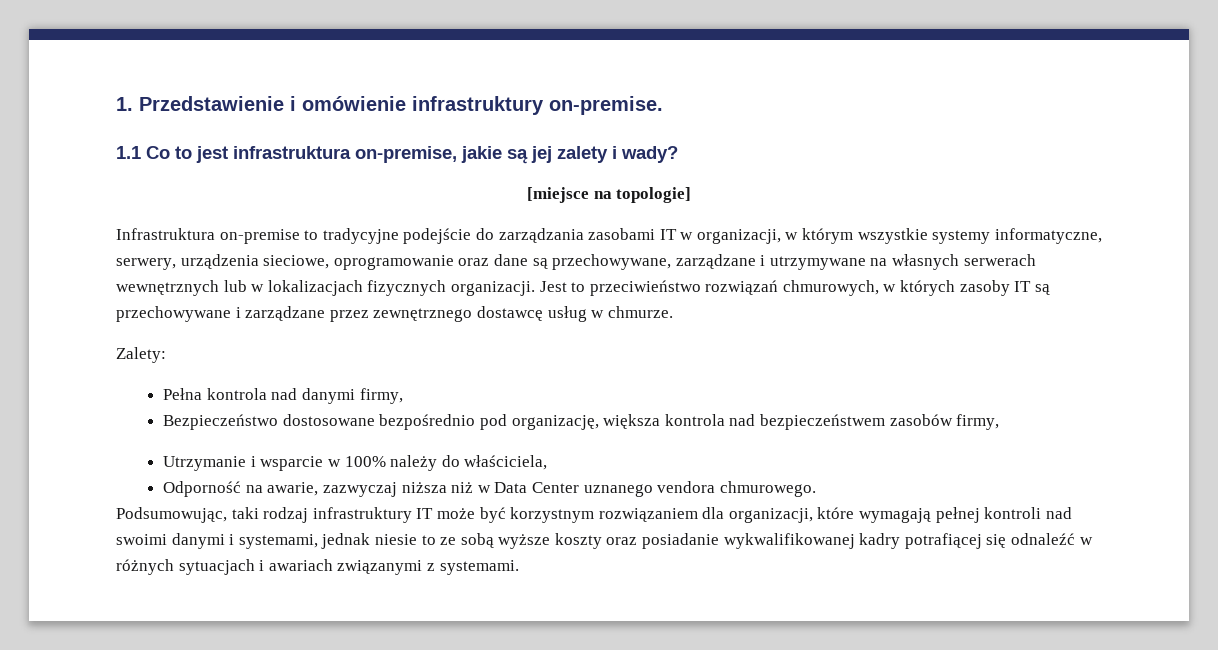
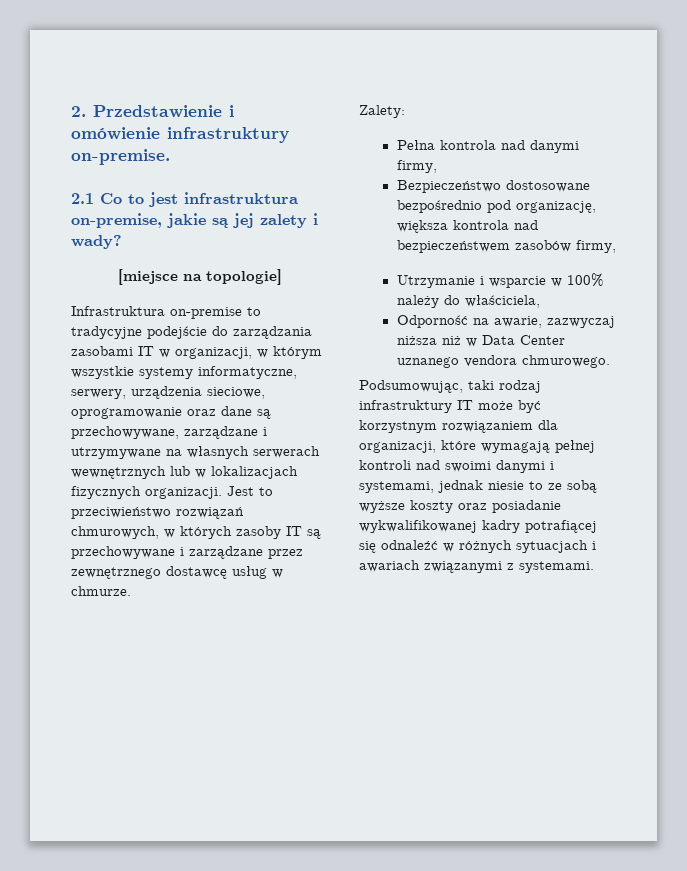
[116,97,133,111] 1. -> [71,106,86,117] 2.
[116,146,141,159] 1.1 -> [71,193,94,204] 2.1

